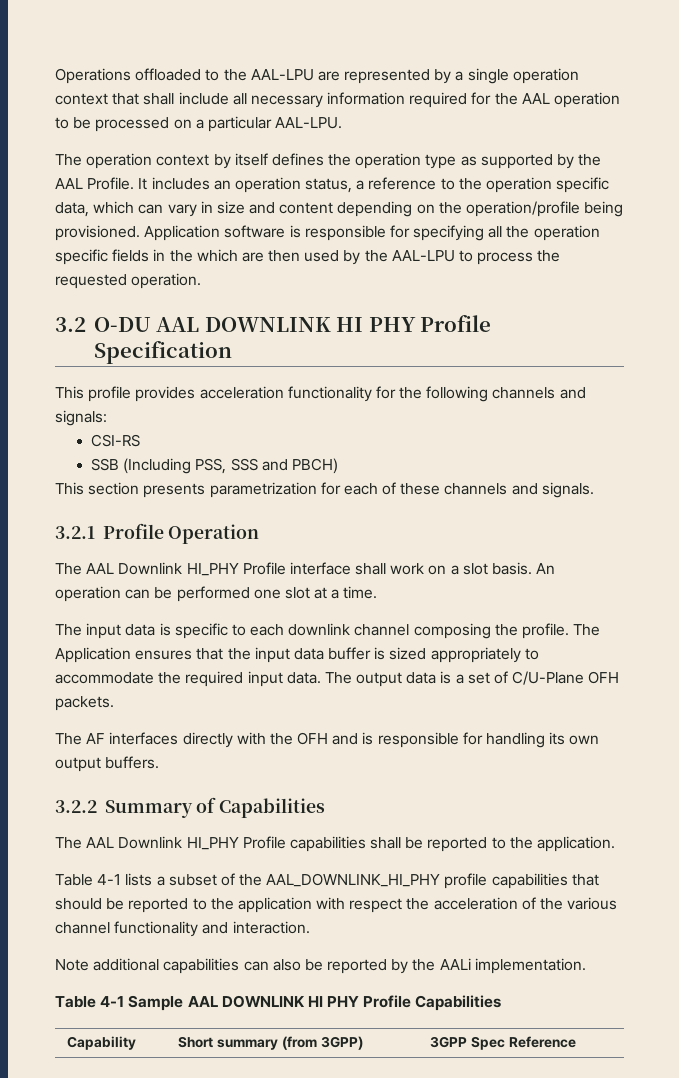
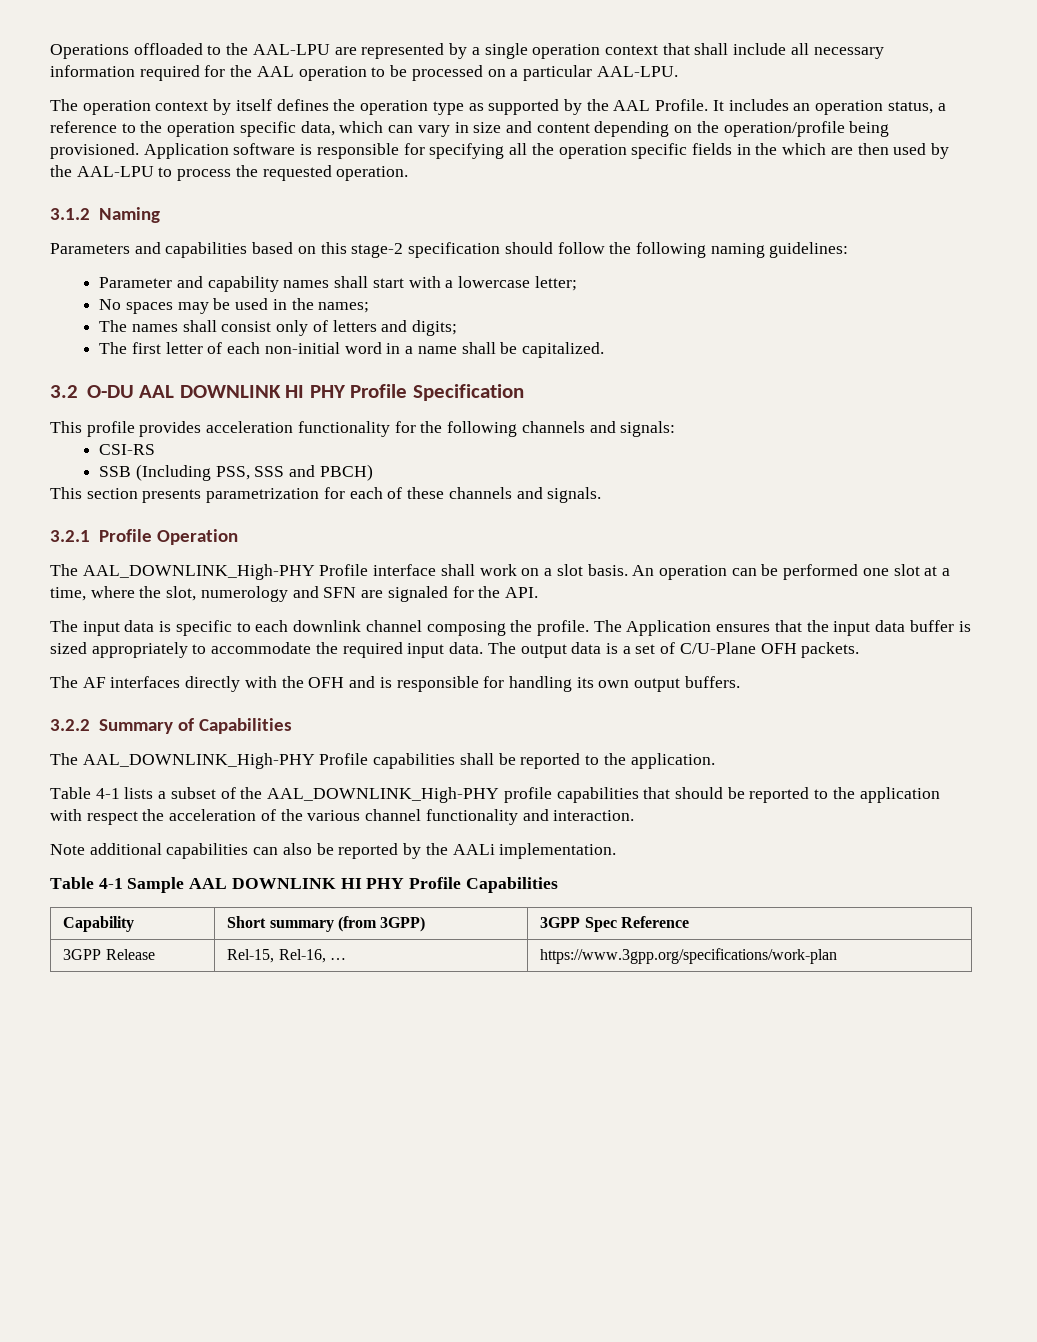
(202, 281) none -> [50,207,160,223] [50,242,849,258] [99,276,577,292] [99,298,370,314] [99,320,458,336] [99,342,604,358] // 3.1.2 Naming // Parameters and capabilities based on this stage-2 specification should follow the following naming guidelines: // Parameter and capability names shall start with a lowercase letter; // No spaces may be used in the names; // The names shall consist only of letters and digits; // The first letter of each non-initial word in a name shall be capitalized.
[86,562,239,576] AAL Downlink HI_PHY -> [82,564,315,580] AAL_DOWNLINK_High-PHY
[343,586,378,599] time. -> [50,586,538,602] time, where the slot, numerology and SFN are signaled for the API.
[86,836,239,850] AAL Downlink HI_PHY -> [82,753,315,769] AAL_DOWNLINK_High-PHY
[266,873,441,887] AAL_DOWNLINK_HI_PHY -> [267,787,500,803] AAL_DOWNLINK_High-PHY
(577, 1042) none -> [63,949,155,960] [227,949,346,963] [540,948,838,964] // 3GPP Release | Rel-15, Rel-16, … | https://www.3gpp.org/specifications/work-plan

